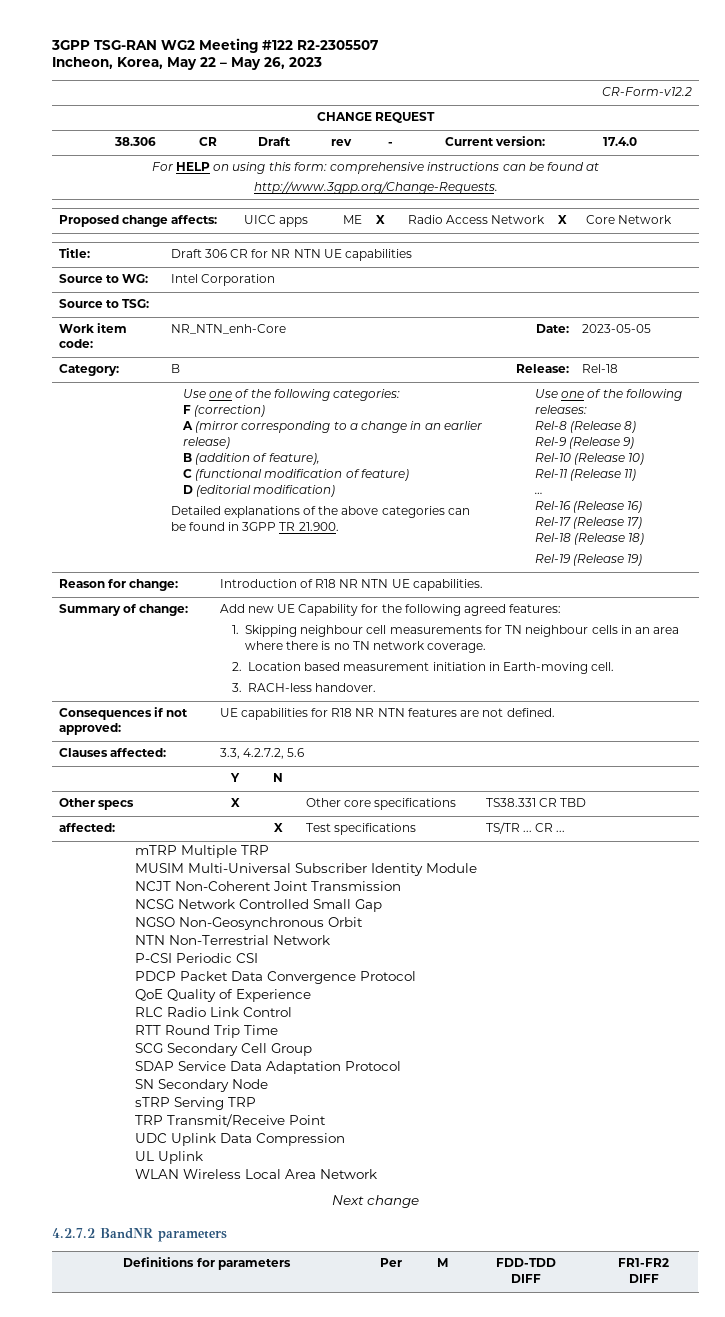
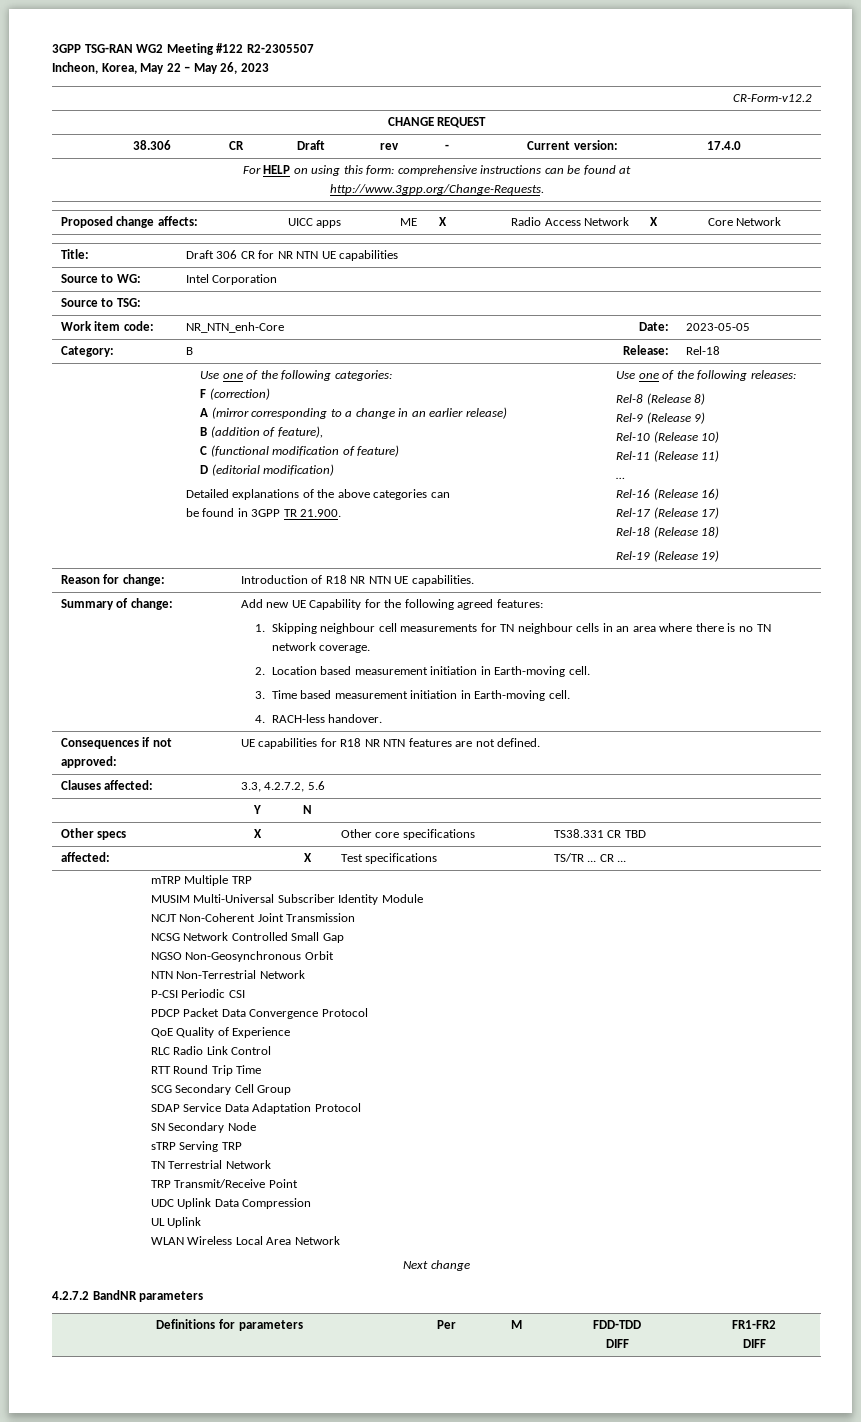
(242, 687) none -> [271,690,570,701] [255,715,266,723] Time based measurement initiation in Earth-moving cell. // 4.
(257, 1102) none -> [150,1160,271,1169] // TN Terrestrial Network

